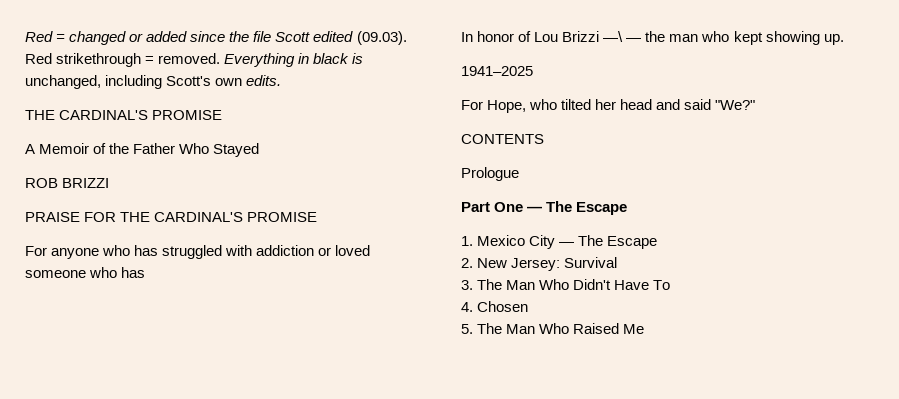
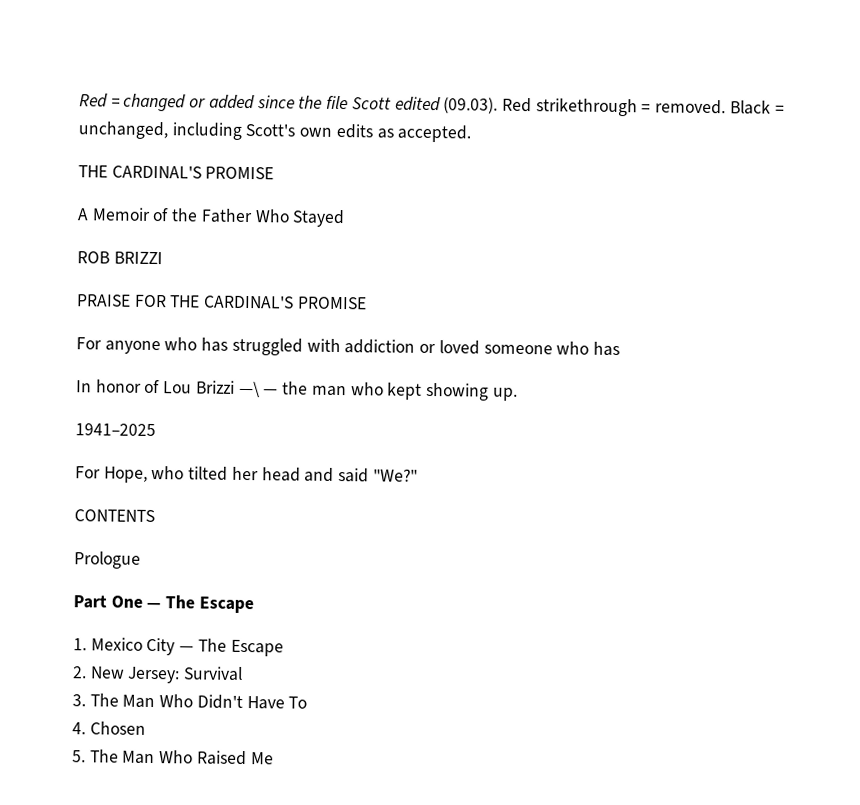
[224,53,364,67] Everything in black is -> [729,100,785,115] Black =
[246,75,282,86] edits. -> [335,123,473,143] edits as accepted.

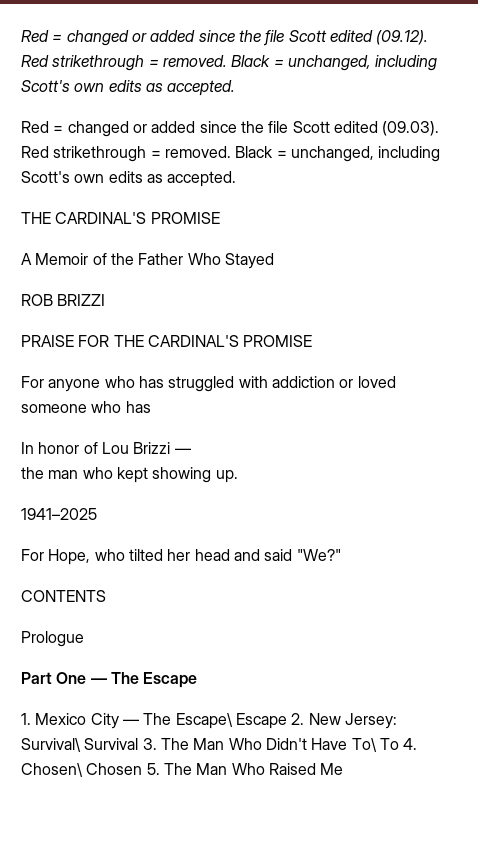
(441, 104) none -> [376,30,429,45] [21,55,438,71] [21,80,236,96] [21,121,378,137] (09.12). Red strikethrough = removed. Black = unchanged, including Scott's own edits as accepted. // Red = changed or added since the file Scott edited
[238,380,279,398] —\ — -> [174,448,191,454] — //
[230,639,284,657] Escape // -> [175,713,287,729] Escape\ Escape
(181, 675) none -> [21,738,81,752] Survival\
(244, 673) // -> (139, 744) none
(285, 703) none -> [351,738,377,752] To\
[72,722,86,735] // 4. -> [403,738,418,750] [21,763,83,777] 4. Chosen\
(146, 728) // -> (143, 769) none

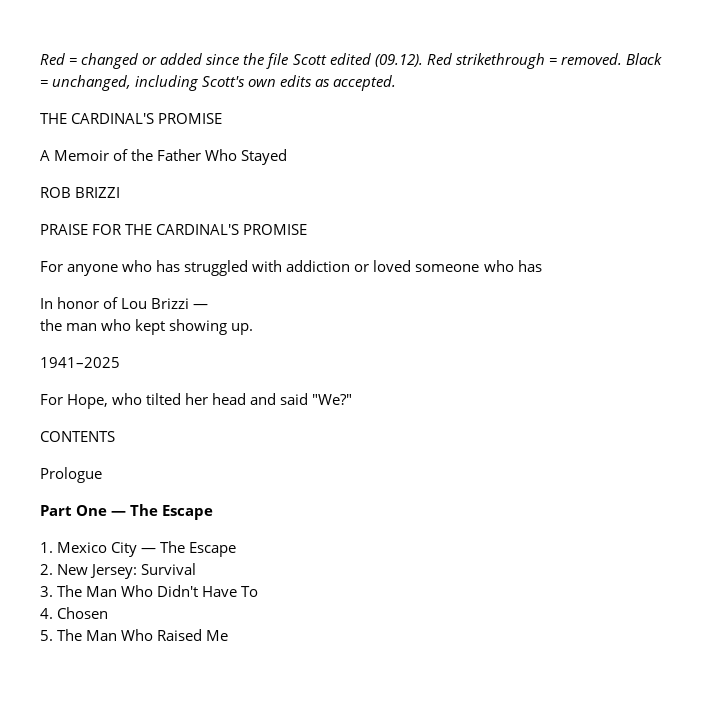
[21,121,440,137] [21,146,441,162] [21,171,237,187] // Red = changed or added since the file Scott edited (09.03). Red strikethrough = removed. Black = unchanged, including Scott's own edits as accepted. -> (397, 83) none
[175,713,287,729] Escape\ Escape -> [189,542,237,557] Escape //
[21,738,81,752] Survival\ -> (138, 571) none
(139, 744) none -> (197, 569) //
[351,738,377,752] To\ -> (238, 591) none
[403,738,418,750] [21,763,83,777] 4. Chosen\ -> [40,608,53,619] // 4.
(143, 769) none -> (109, 613) //

